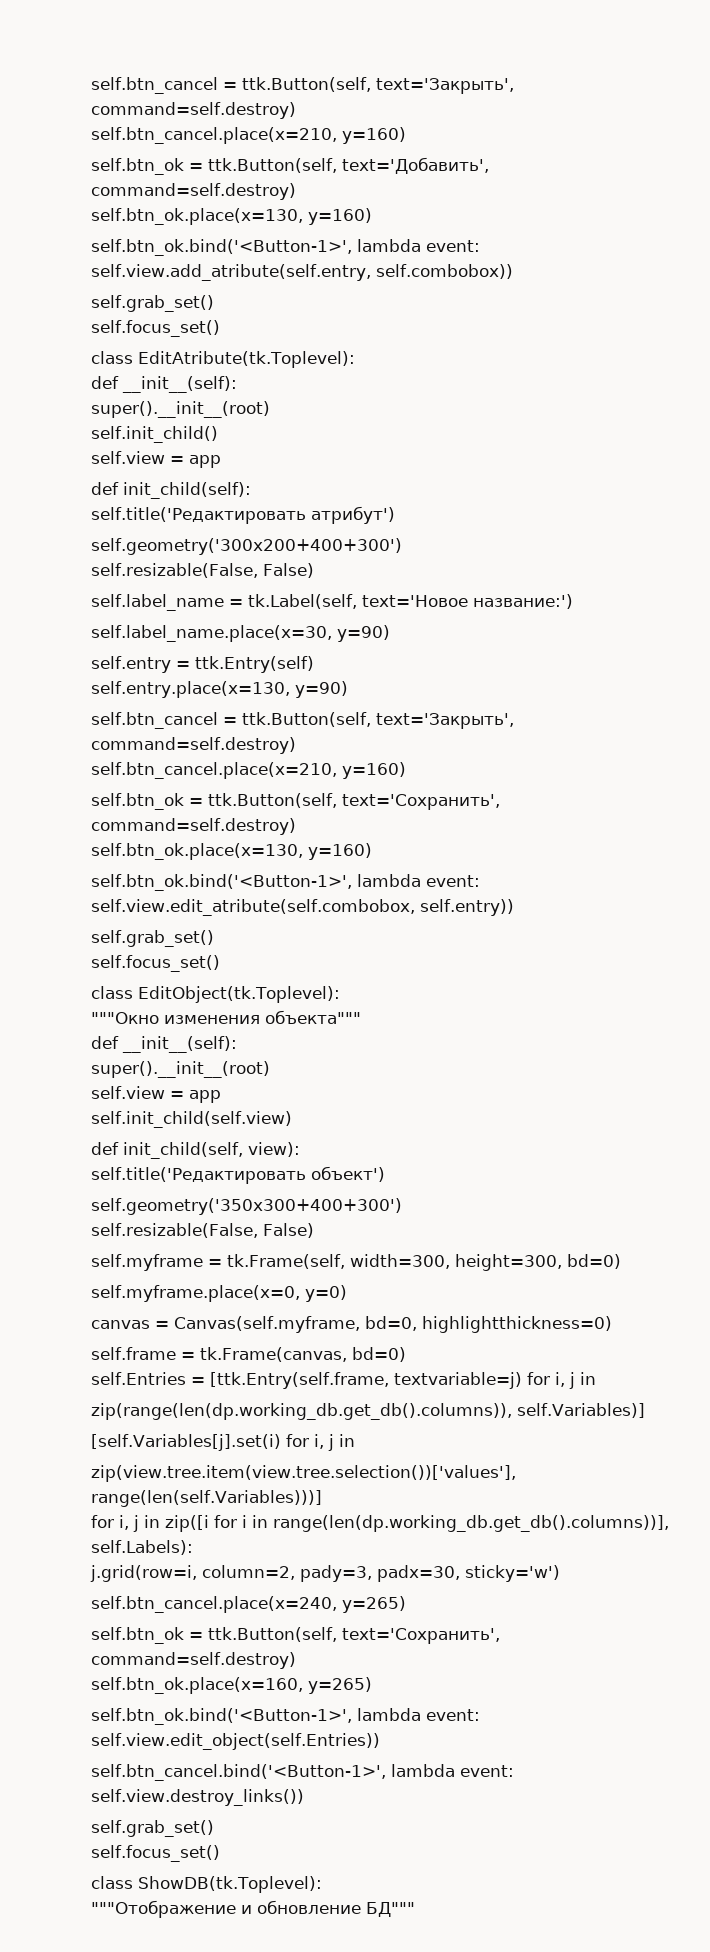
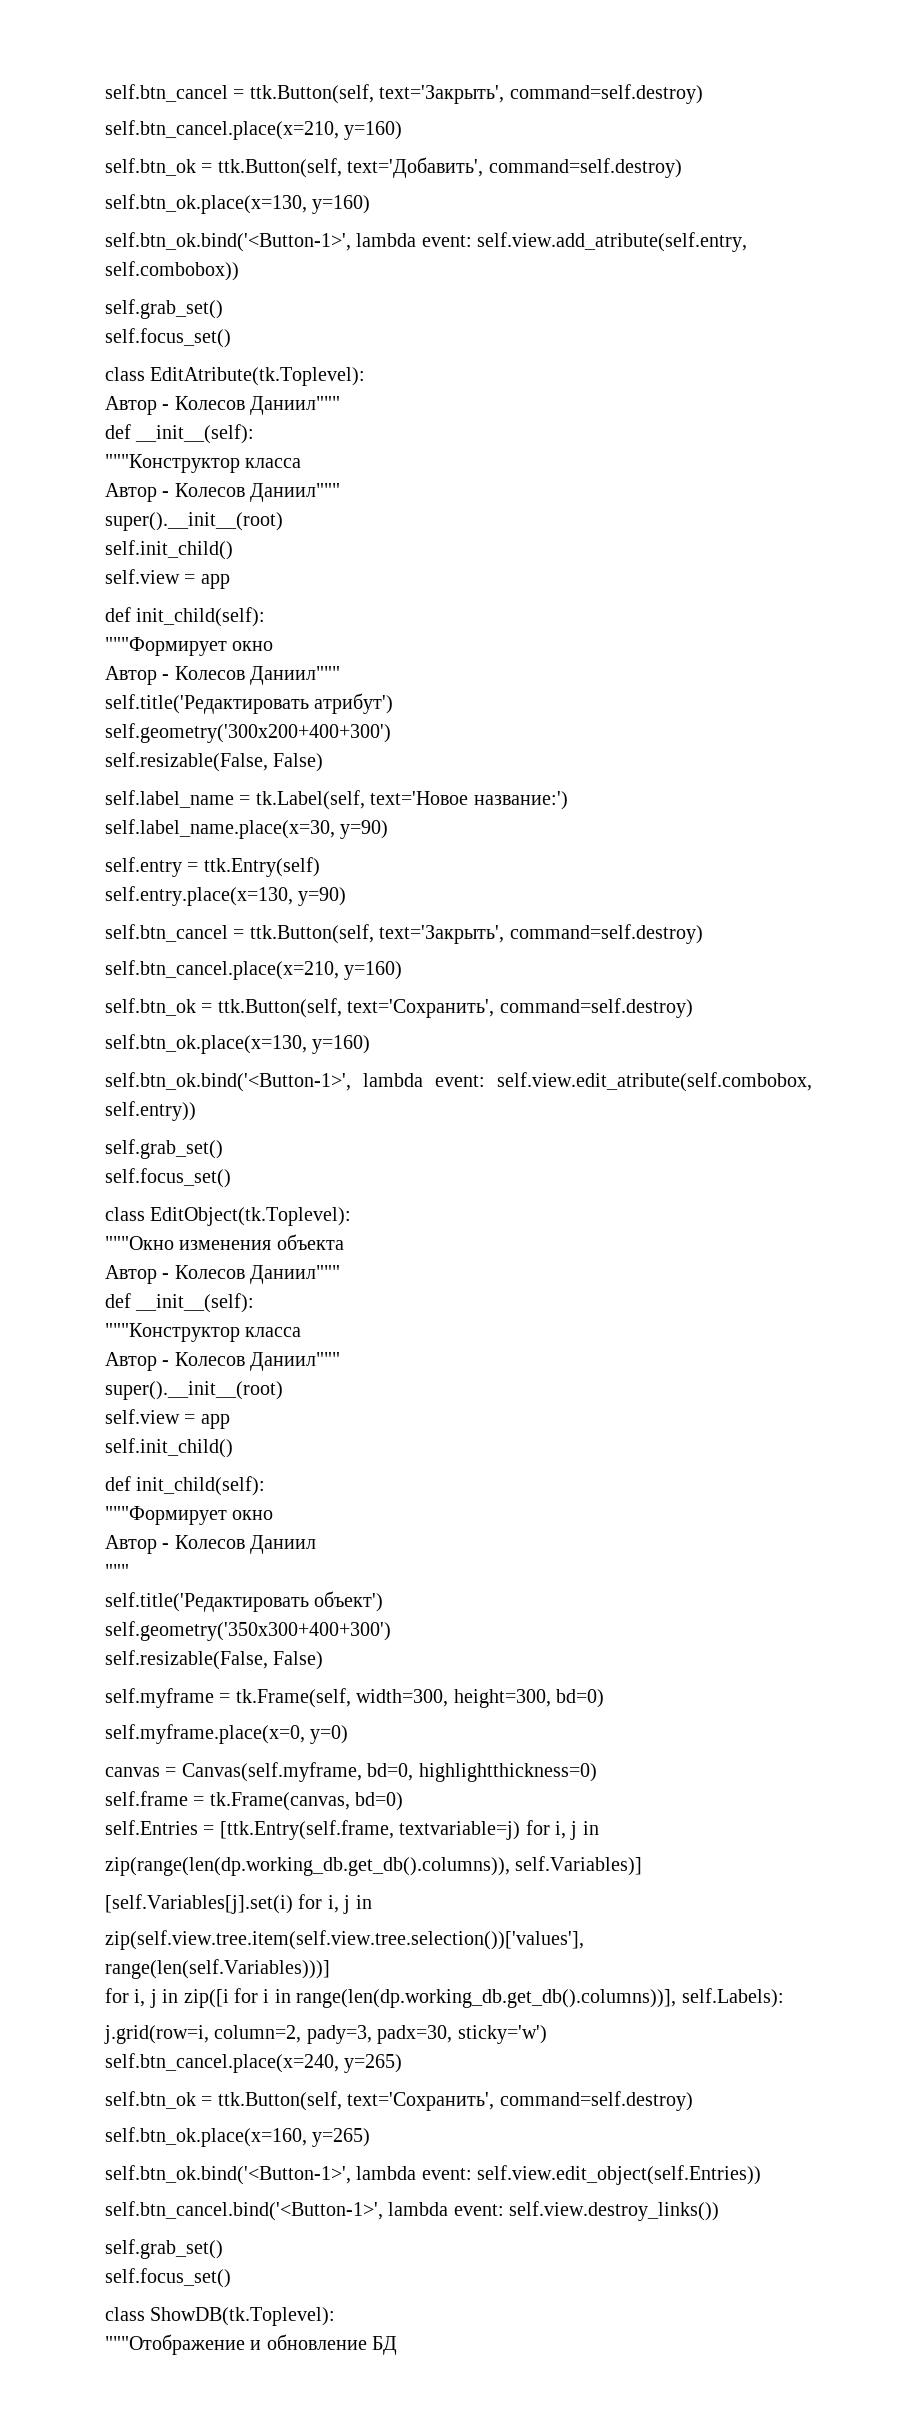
[90,376,237,393] def __init__(self): -> [105,396,341,415] [105,424,255,444] [105,454,302,473] [105,483,341,502] Автор - Колесов Даниил""" // def __init__(self): // """Конструктор класса // Автор - Колесов Даниил"""
(251, 490) none -> [105,637,274,656] [105,666,341,685] // """Формирует окно // Автор - Колесов Даниил"""
[264,1010,361,1024] [90,1036,237,1053] объекта""" // def __init__(self): -> [276,1234,344,1250] [105,1265,341,1284] [105,1293,255,1313] [105,1323,302,1342] [105,1352,341,1371] объекта // Автор - Колесов Даниил""" // def __init__(self): // """Конструктор класса // Автор - Колесов Даниил"""
[90,1111,292,1128] [90,1142,300,1159] self.init_child(self.view) // def init_child(self, view): -> [105,1438,234,1458] [105,1476,266,1496] [105,1506,274,1525] [105,1535,317,1554] [105,1564,130,1578] self.init_child() // def init_child(self): // """Формирует окно // Автор - Колесов Даниил // """
[90,1465,516,1482] zip(view.tree.item(view.tree.selection())['values'], -> [105,1930,585,1950] zip(self.view.tree.item(self.view.tree.selection())['values'],
[365,1902,415,1917] БД""" -> [372,2336,398,2355] БД

